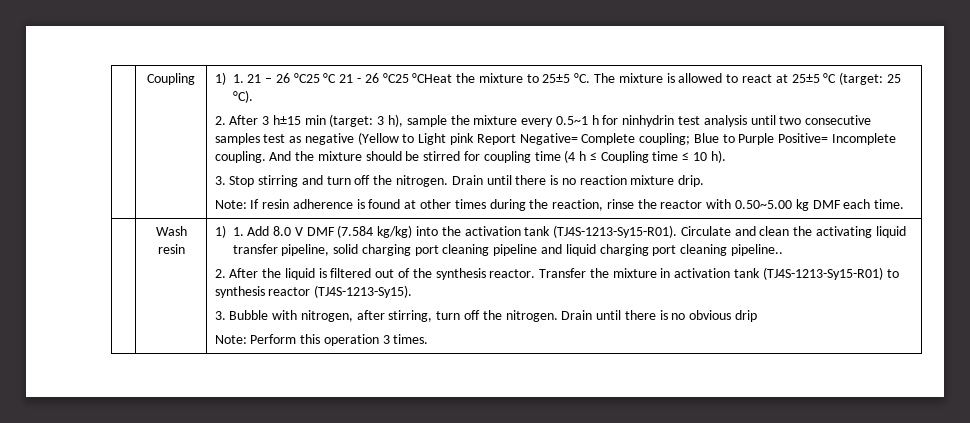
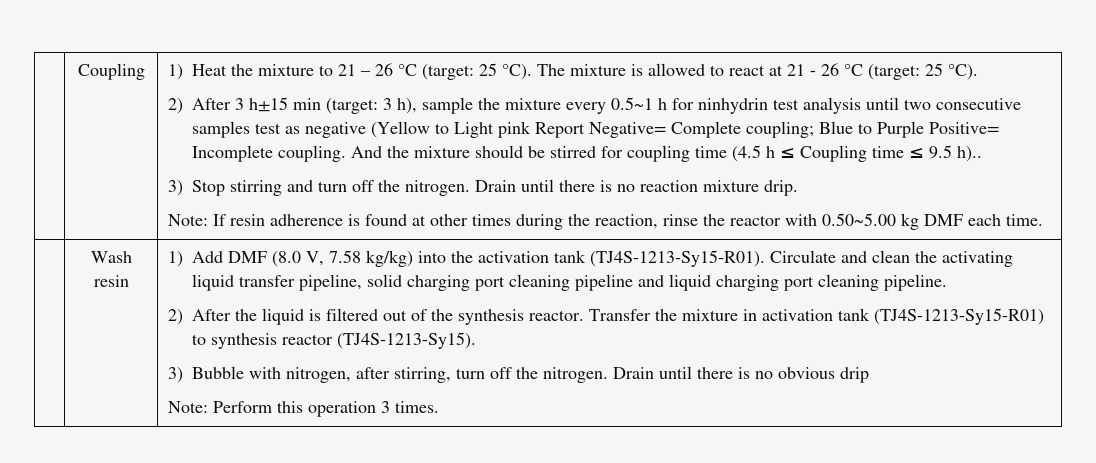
[232,73,591,83] 1. 21 – 26 °C25 °C 21 - 26 °C25 °CHeat the mixture to 25±5 °C. -> [191,63,532,80] Heat the mixture to 21 – 26 °C (target: 25 °C).
[791,74,820,83] 25±5 -> [786,63,839,76] 21 - 26
[214,116,226,125] 2. -> [167,98,183,114] 2)
[564,150,576,163] (4 -> [731,145,761,162] (4.5
[693,150,726,163] [214,176,226,185] 10 h). // 3. -> [928,145,982,162] [167,180,183,196] 9.5 h).. // 3)
[232,225,374,238] 1. Add 8.0 V DMF (7.584 -> [191,250,361,267] Add DMF (8.0 V, 7.58
[730,244,783,256] [214,269,226,278] pipeline.. // 2. -> [883,274,947,291] [167,309,183,325] pipeline. // 2)
[214,311,226,320] 3. -> [167,367,183,383] 3)

